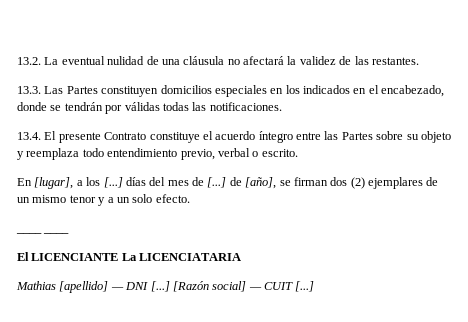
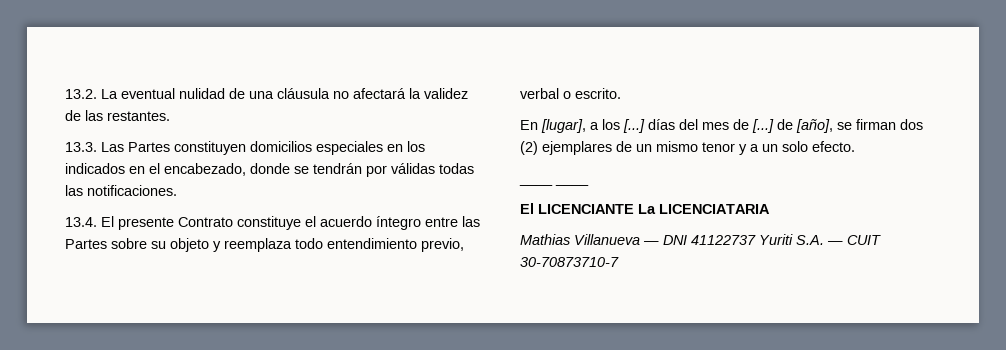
[59,281,109,293] [apellido] -> [574,234,640,245] Villanueva
[150,281,247,292] [...] [Razón social] -> [691,234,824,245] 41122737 Yuriti S.A.
[295,281,315,292] [...] -> [520,257,619,267] 30-70873710-7

